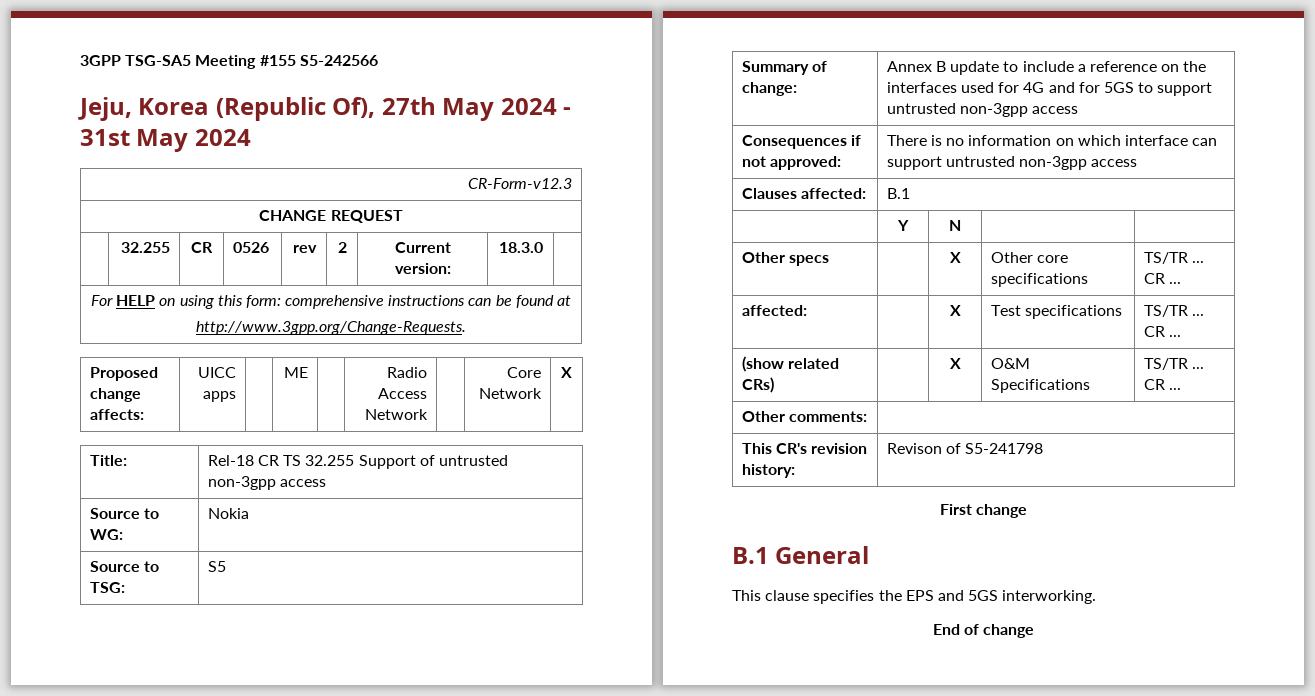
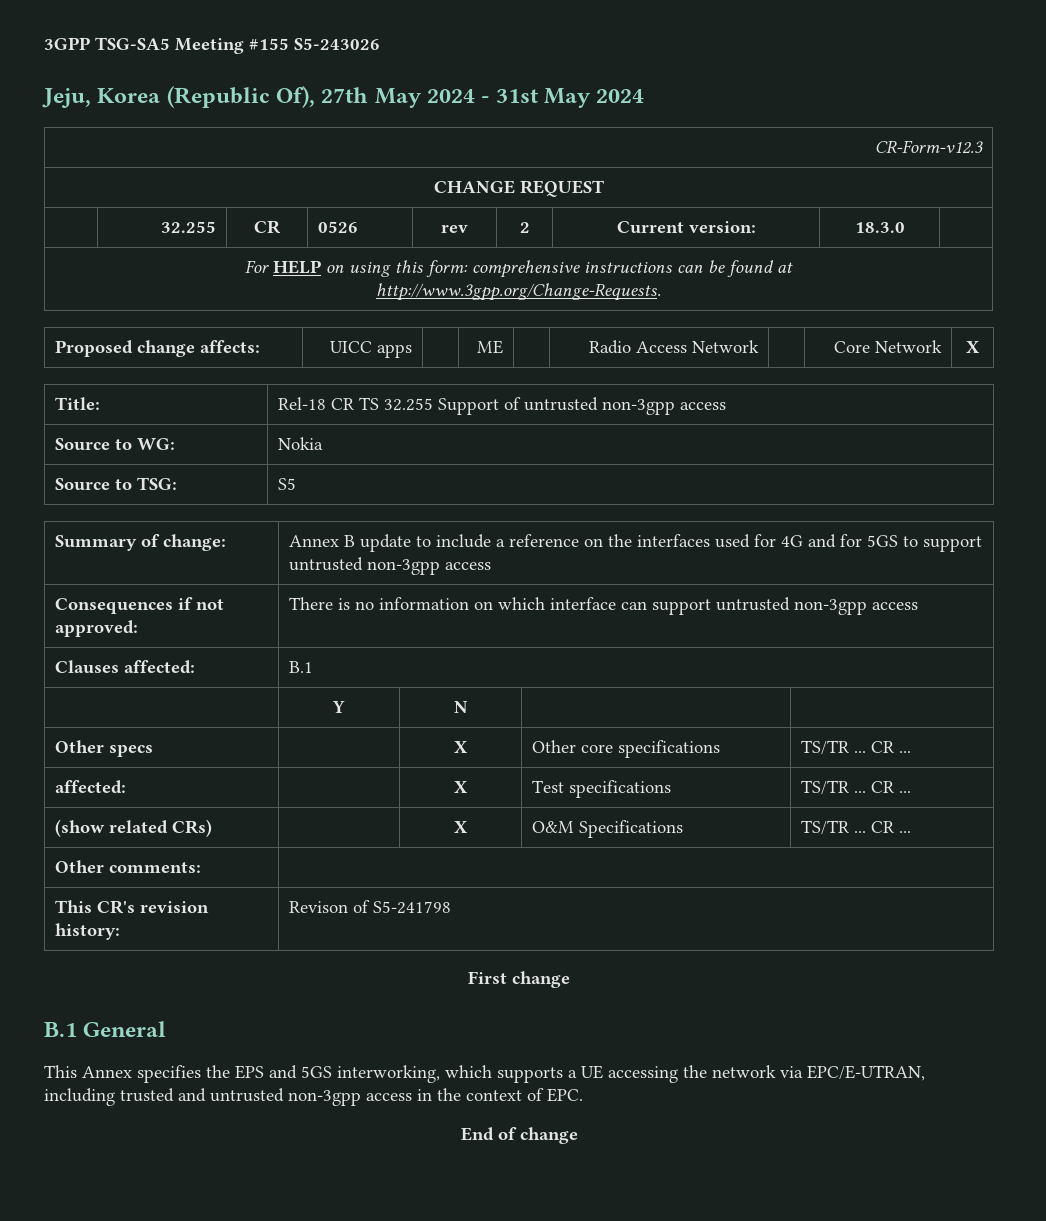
[299,55,378,66] S5-242566 -> [294,38,380,50] S5-243026
[765,590,810,601] clause -> [82,1066,132,1078] Annex
[1002,590,1097,604] interworking. -> [337,1065,925,1083] [44,1088,583,1106] interworking, which supports a UE accessing the network via EPC/E-UTRAN, including trusted and untrusted non-3gpp access in the context of EPC.

